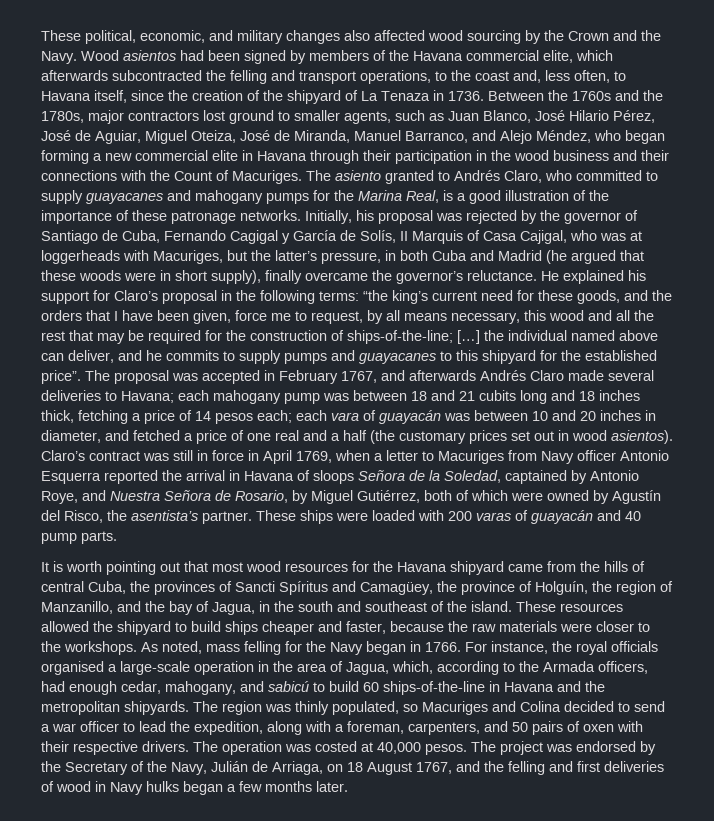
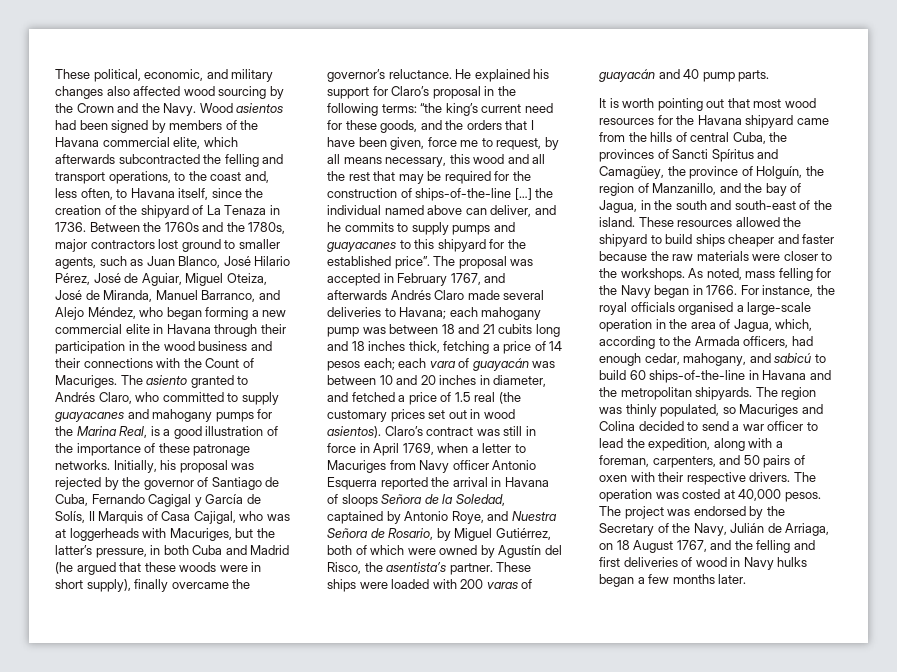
[347,330,453,344] ships-of-the-line; -> [415,188,512,201] ships-of-the-line
[247,430,367,441] one real and a half -> [454,392,496,402] 1.5 real
[365,601,427,612] southeast -> [734,200,796,210] south-east
[346,621,386,634] faster, -> [802,234,835,244] faster

